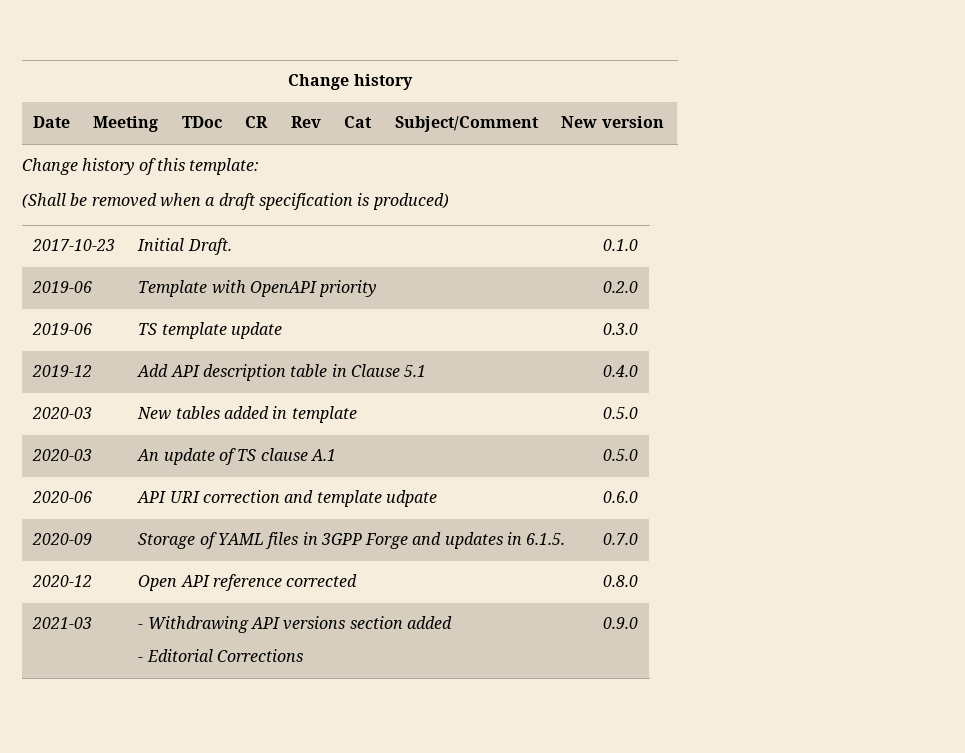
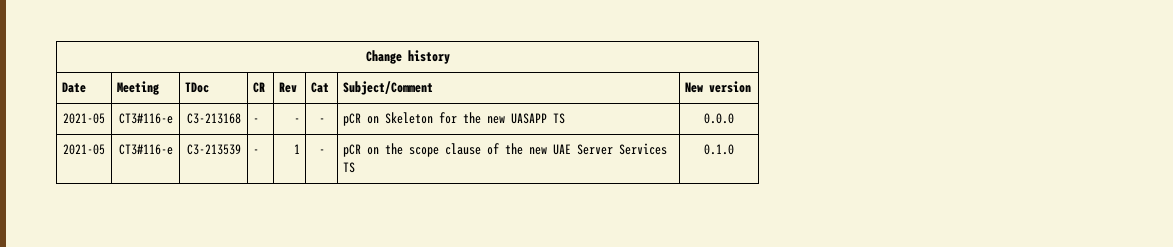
[22,158,260,175] [22,193,449,210] [32,239,116,251] [137,238,232,255] [603,239,638,251] [32,281,93,293] [138,280,377,297] [603,281,638,293] [32,323,93,335] [138,322,282,339] [603,323,638,335] [32,365,93,377] [137,364,427,381] [603,365,638,377] [32,407,93,419] [137,406,357,423] [603,407,638,419] [32,449,93,461] [137,448,336,465] [603,449,638,461] [32,491,93,503] [137,490,437,507] [603,491,638,503] [32,533,93,545] [138,532,566,549] [603,533,638,545] [32,575,93,587] [138,574,358,591] [603,575,638,587] [32,617,93,629] [138,616,452,633] [138,649,303,662] [603,617,638,629] // Change history of this template: // (Shall be removed when a draft specification is produced) // 2017-10-23 | Initial Draft. | 0.1.0 // 2019-06 | Template with OpenAPI priority | 0.2.0 // 2019-06 | TS template update | 0.3.0 // 2019-12 | Add API description table in Clause 5.1 | 0.4.0 // 2020-03 | New tables added in template | 0.5.0 // 2020-03 | An update of TS clause A.1 | 0.5.0 // 2020-06 | API URI correction and template udpate | 0.6.0 // 2020-09 | Storage of YAML files in 3GPP Forge and updates in 6.1.5. | 0.7.0 // 2020-12 | Open API reference corrected | 0.8.0 // 2021-03 | - Withdrawing API versions section added // - Editorial Corrections | 0.9.0 -> [63,113,105,124] [118,113,173,124] [186,113,241,124] [253,118,260,123] [293,118,300,123] [318,118,325,123] [343,112,566,126] [704,113,734,124] [63,144,105,155] [118,144,173,155] [186,144,241,155] [253,149,260,154] [293,144,300,154] [318,149,325,154] [343,143,668,157] [343,162,356,173] [704,144,734,155] // 2021-05 | CT3#116-e | C3-213168 | - | - | - | pCR on Skeleton for the new UASAPP TS | 0.0.0 // 2021-05 | CT3#116-e | C3-213539 | - | 1 | - | pCR on the scope clause of the new UAE Server Services TS | 0.1.0

